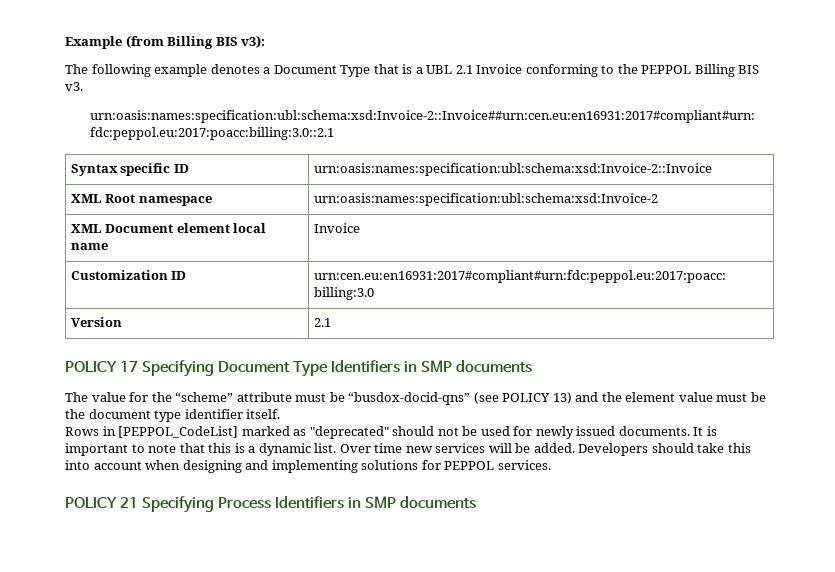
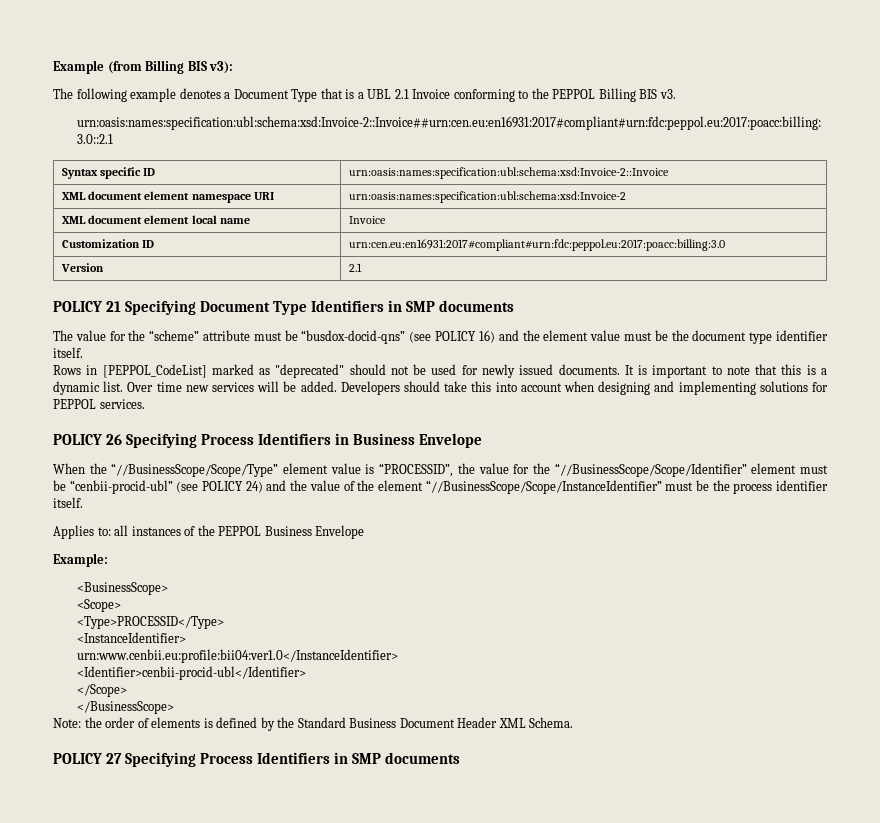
[105,194,136,203] Root -> [88,191,190,200] document element
(212, 201) none -> [253,192,274,200] URI
[105,224,174,233] Document -> [88,215,143,224] document
[120,361,139,372] 17 -> [106,301,122,312] 21
[552,392,572,404] 13) -> [478,330,495,343] 16)
[120,496,362,513] 21 Specifying Process Identifiers in -> [106,433,483,448] [53,463,828,477] [53,480,828,494] [53,497,83,508] [53,525,365,539] [53,553,108,567] [76,582,168,595] [76,599,121,612] [76,616,224,629] [76,632,186,643] [76,649,398,663] [76,666,306,680] [76,684,127,697] [76,701,174,714] [53,717,574,731] [53,752,349,767] 26 Specifying Process Identifiers in Business Envelope // When the “//BusinessScope/Scope/Type” element value is “PROCESSID”, the value for the “//BusinessScope/Scope/Identifier” element must be “cenbii-procid-ubl” (see POLICY 24) and the value of the element “//BusinessScope/Scope/InstanceIdentifier” must be the process identifier itself. // Applies to: all instances of the PEPPOL Business Envelope // Example: // <BusinessScope> // <Scope> // <Type>PROCESSID</Type> // <InstanceIdentifier> // urn:www.cenbii.eu:profile:bii04:ver1.0</InstanceIdentifier> // <Identifier>cenbii-procid-ubl</Identifier> // </Scope> // </BusinessScope> // Note: the order of elements is defined by the Standard Business Document Header XML Schema. // POLICY 27 Specifying Process Identifiers in

